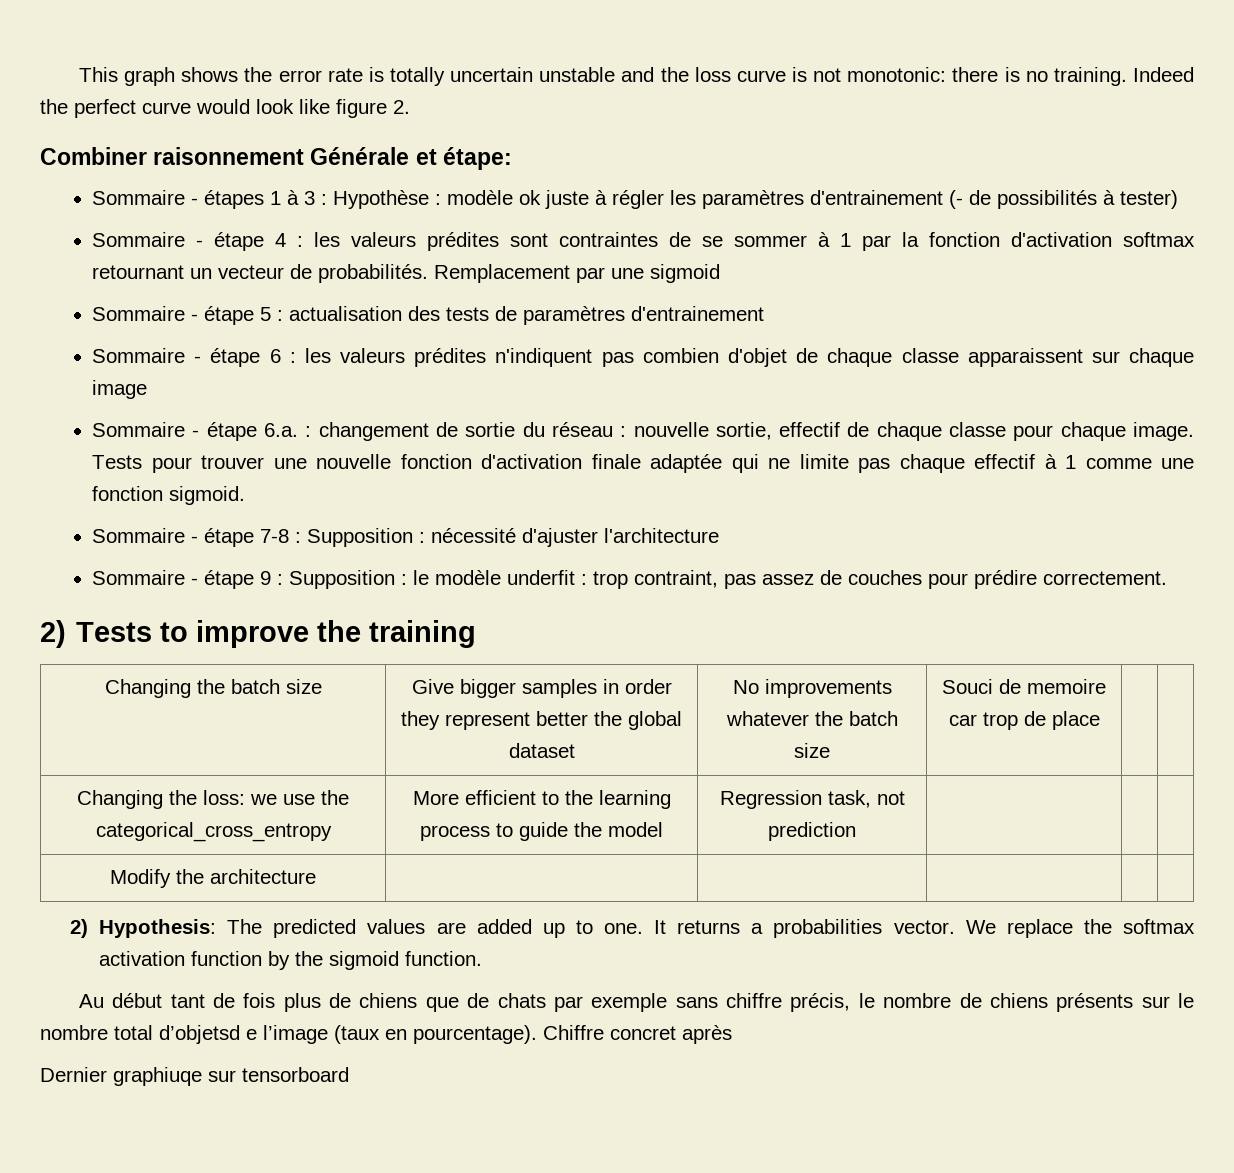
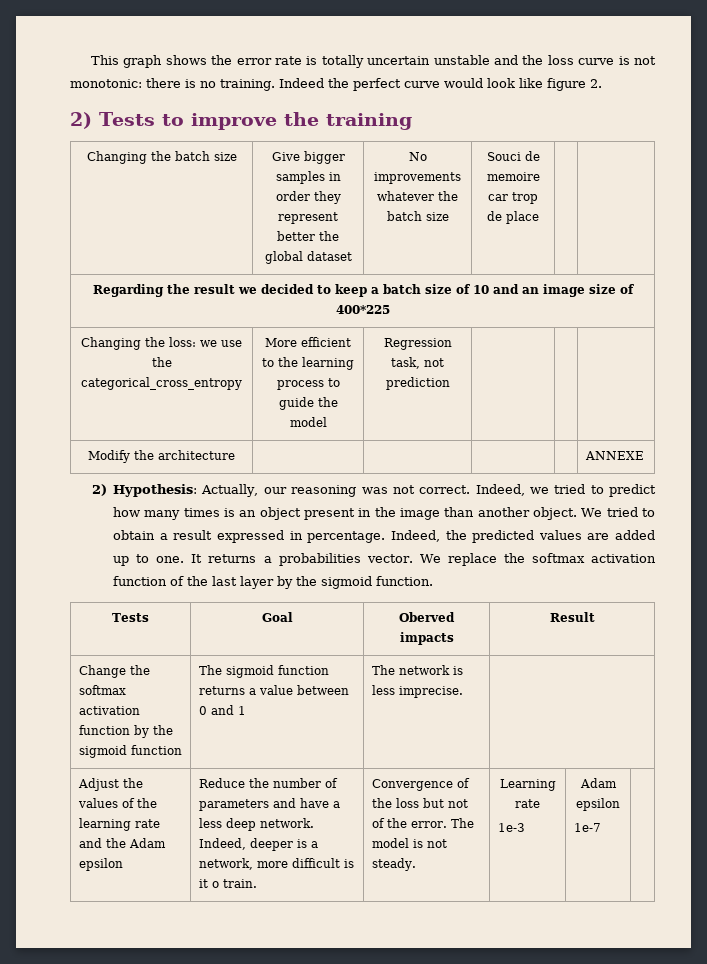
[40,147,512,170] [92,190,1179,209] [92,232,1195,251] [92,264,721,283] [92,306,765,325] [92,348,1194,367] [92,380,148,399] [92,422,1195,441] [92,454,1194,473] [92,486,246,505] [92,528,720,547] [92,570,1168,589] // Combiner raisonnement Générale et étape: // Sommaire - étapes 1 à 3 : Hypothèse : modèle ok juste à régler les paramètres d'entrainement (- de possibilités à tester) // Sommaire - étape 4 : les valeurs prédites sont contraintes de se sommer à 1 par la fonction d'activation softmax retournant un vecteur de probabilités. Remplacement par une sigmoid // Sommaire - étape 5 : actualisation des tests de paramètres d'entrainement // Sommaire - étape 6 : les valeurs prédites n'indiquent pas combien d'objet de chaque classe apparaissent sur chaque image // Sommaire - étape 6.a. : changement de sortie du réseau : nouvelle sortie, effectif de chaque classe pour chaque image. Tests pour trouver une nouvelle fonction d'activation finale adaptée qui ne limite pas chaque effectif à 1 comme une fonction sigmoid. // Sommaire - étape 7-8 : Supposition : nécessité d'ajuster l'architecture // Sommaire - étape 9 : Supposition : le modèle underfit : trop contraint, pas assez de couches pour prédire correctement. -> (602, 83) none
(1100, 720) none -> [92,284,634,297] [335,305,390,314] // Regarding the result we decided to keep a batch size of 10 and an image size of 400*225
(316, 876) none -> [584,451,644,460] ANNEXE
[227,919,263,934] The -> [201,484,657,497] [113,507,655,520] [113,530,467,543] Actually, our reasoning was not correct. Indeed, we tried to predict how many times is an object present in the image than another object. We tried to obtain a result expressed in percentage. Indeed, the
(263, 958) none -> [170,576,275,589] of the last layer
[78,993,1194,1012] [40,1025,732,1044] [40,1067,349,1086] // Au début tant de fois plus de chiens que de chats par exemple sans chiffre précis, le nombre de chiens présents sur le nombre total d’objetsd e l’image (taux en pourcentage). Chiffre concret après // Dernier graphiuqe sur tensorboard -> [112,613,150,622] [261,612,293,622] [399,612,455,622] [399,632,454,645] [549,612,595,622] [78,665,150,678] [78,685,126,695] [78,706,140,715] [78,725,173,738] [78,745,182,758] [198,665,329,678] [198,685,349,695] [198,705,246,715] [371,665,463,675] [371,685,463,698] [77,778,143,791] [77,798,157,808] [78,818,160,831] [78,838,166,848] [78,858,123,871] [198,778,338,788] [198,798,340,811] [198,818,314,831] [198,838,318,851] [198,858,354,870] [198,879,257,888] [371,778,470,791] [371,798,468,808] [371,818,474,828] [371,838,447,848] [371,858,416,871] [499,779,556,791] [515,799,540,808] [497,823,525,832] [579,778,617,788] [576,798,620,811] [573,823,601,832] // Tests | Goal | Oberved impacts | Result // Change the softmax activation function by the sigmoid function | The sigmoid function returns a value between 0 and 1 | The network is less imprecise. | // Adjust the values of the learning rate and the Adam epsilon | Reduce the number of parameters and have a less deep network. Indeed, deeper is a network, more difficult is it o train. | Convergence of the loss but not of the error. The model is not steady. | Learning rate // 1e-3 | Adam epsilon // 1e-7 |

